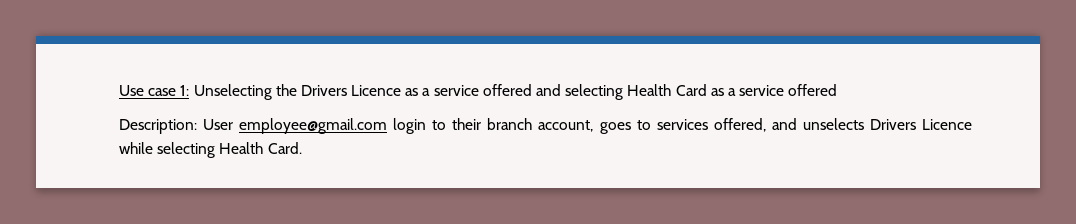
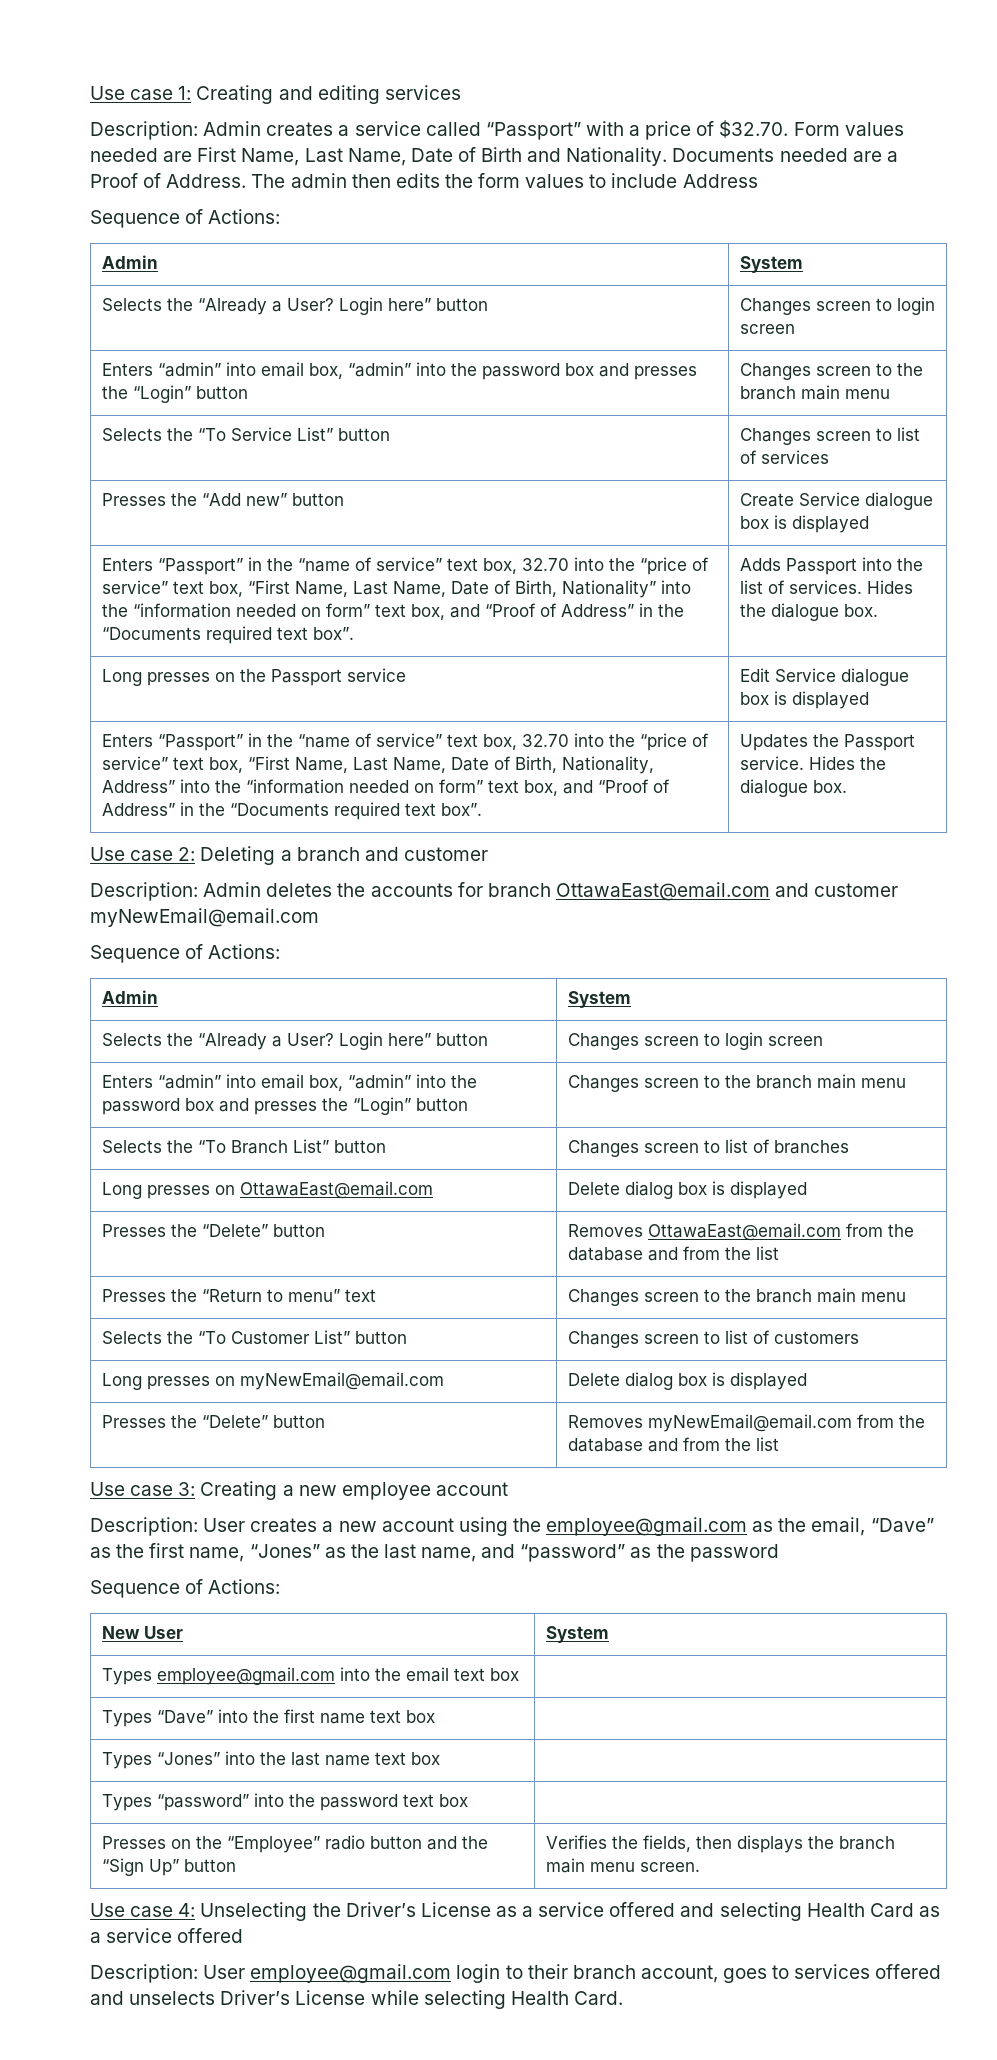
[193,84,402,100] Unselecting the Drivers Licence -> [196,85,461,104] [90,120,904,140] [90,147,898,166] [90,173,758,188] [90,209,281,228] [101,255,158,269] [739,256,803,273] [101,297,488,315] [739,297,935,315] [739,324,795,334] [101,362,697,380] [101,385,248,403] [739,363,923,380] [739,385,890,400] [101,427,390,441] [739,427,920,445] [739,450,829,464] [101,493,344,506] [739,492,933,510] [739,515,869,533] [101,557,709,575] [101,580,691,598] [101,603,684,620] [101,626,354,644] [739,557,923,575] [739,580,913,594] [739,603,878,621] [101,668,406,686] [739,668,909,686] [739,691,869,709] [101,733,709,751] [101,756,654,774] [101,779,670,796] [101,802,482,820] [739,734,915,751] [739,756,886,770] [739,779,847,797] [90,846,488,865] [90,882,899,901] [90,908,319,927] [90,944,281,963] [101,990,158,1004] [567,991,631,1008] [101,1032,488,1050] [567,1032,823,1050] [101,1074,477,1091] [101,1097,468,1115] [567,1074,906,1092] [101,1139,386,1154] [567,1139,849,1157] [101,1181,433,1199] [567,1181,807,1199] [101,1224,325,1237] [567,1223,914,1241] [567,1246,779,1261] [101,1289,376,1302] [567,1288,906,1306] [101,1330,407,1344] [567,1330,859,1348] [101,1372,444,1390] [567,1372,807,1390] [101,1415,325,1428] [567,1414,925,1432] [567,1437,779,1452] [90,1481,508,1500] [90,1517,934,1536] [90,1543,779,1562] [90,1579,281,1598] [101,1626,183,1639] [545,1626,609,1643] [101,1667,519,1685] [101,1709,435,1727] [101,1751,440,1769] [101,1793,468,1811] [101,1835,488,1853] [101,1858,236,1876] [545,1835,895,1853] [545,1858,700,1873] [90,1902,491,1921] Creating and editing services // Description: Admin creates a service called “Passport” with a price of $32.70. Form values needed are First Name, Last Name, Date of Birth and Nationality. Documents needed are a Proof of Address. The admin then edits the form values to include Address // Sequence of Actions: // Admin | System // Selects the “Already a User? Login here” button | Changes screen to login screen // Enters “admin” into email box, “admin” into the password box and presses the “Login” button | Changes screen to the branch main menu // Selects the “To Service List” button | Changes screen to list of services // Presses the “Add new” button | Create Service dialogue box is displayed // Enters “Passport” in the “name of service” text box, 32.70 into the “price of service” text box, “First Name, Last Name, Date of Birth, Nationality” into the “information needed on form” text box, and “Proof of Address” in the “Documents required text box”. | Adds Passport into the list of services. Hides the dialogue box. // Long presses on the Passport service | Edit Service dialogue box is displayed // Enters “Passport” in the “name of service” text box, 32.70 into the “price of service” text box, “First Name, Last Name, Date of Birth, Nationality, Address” into the “information needed on form” text box, and “Proof of Address” in the “Documents required text box”. | Updates the Passport service. Hides the dialogue box. // Use case 2: Deleting a branch and customer // Description: Admin deletes the accounts for branch OttawaEast@email.com and customer myNewEmail@email.com // Sequence of Actions: // Admin | System // Selects the “Already a User? Login here” button | Changes screen to login screen // Enters “admin” into email box, “admin” into the password box and presses the “Login” button | Changes screen to the branch main menu // Selects the “To Branch List” button | Changes screen to list of branches // Long presses on OttawaEast@email.com | Delete dialog box is displayed // Presses the “Delete” button | Removes OttawaEast@email.com from the database and from the list // Presses the “Return to menu” text | Changes screen to the branch main menu // Selects the “To Customer List” button | Changes screen to list of customers // Long presses on myNewEmail@email.com | Delete dialog box is displayed // Presses the “Delete” button | Removes myNewEmail@email.com from the database and from the list // Use case 3: Creating a new employee account // Description: User creates a new account using the employee@gmail.com as the email, “Dave” as the first name, “Jones” as the last name, and “password” as the password // Sequence of Actions: // New User | System // Types employee@gmail.com into the email text box | // Types “Dave” into the first name text box | // Types “Jones” into the last name text box | // Types “password” into the password text box | // Presses on the “Employee” radio button and the “Sign Up” button | Verifies the fields, then displays the branch main menu screen. // Use case 4: Unselecting the Driver’s License
[713,118,766,132] offered, -> [875,1964,942,1979] offered
[869,119,972,130] Drivers Licence -> [220,1990,366,2005] Driver’s License

